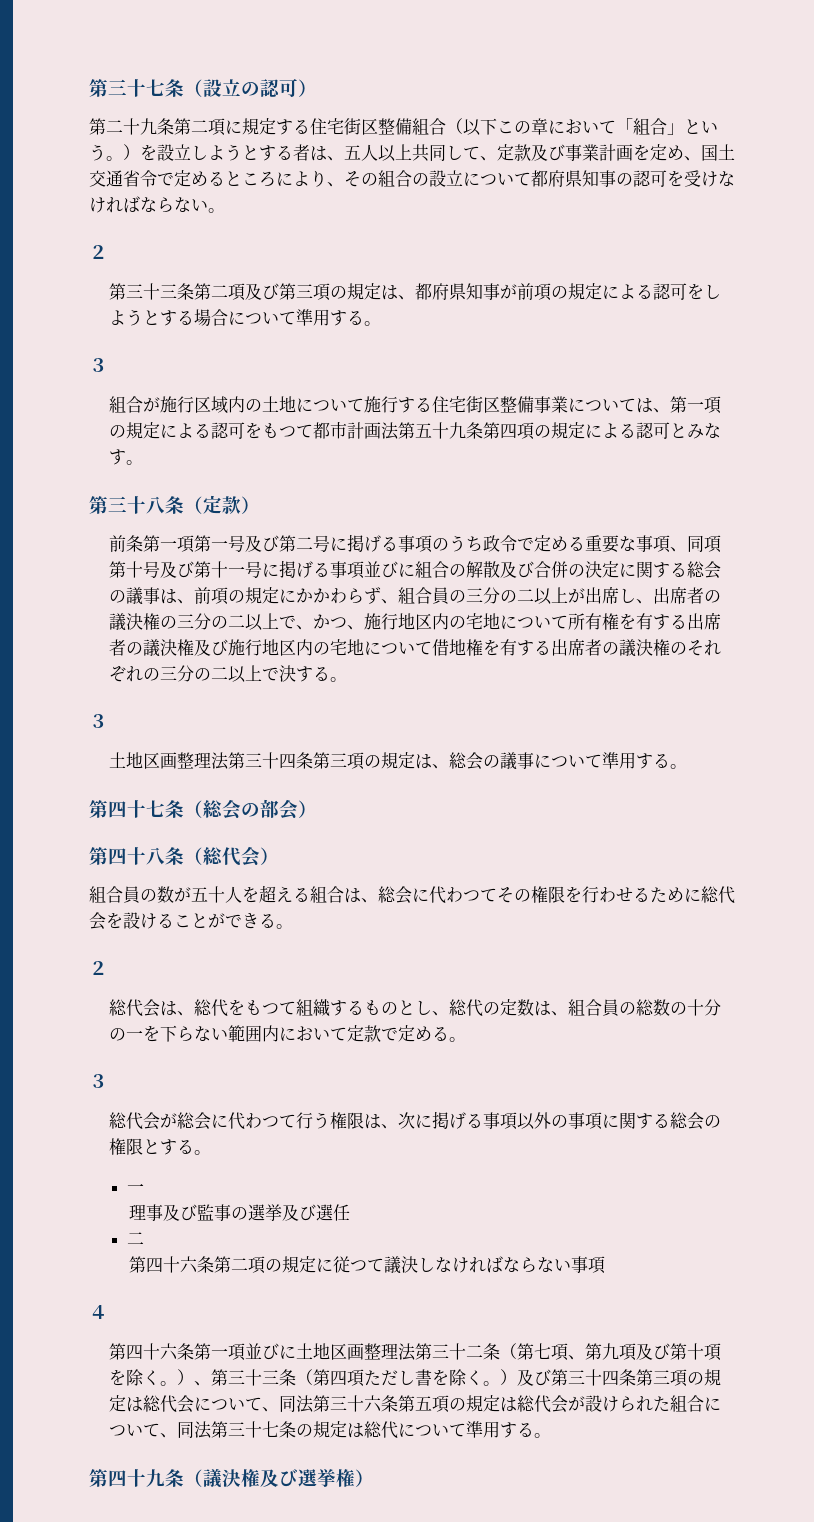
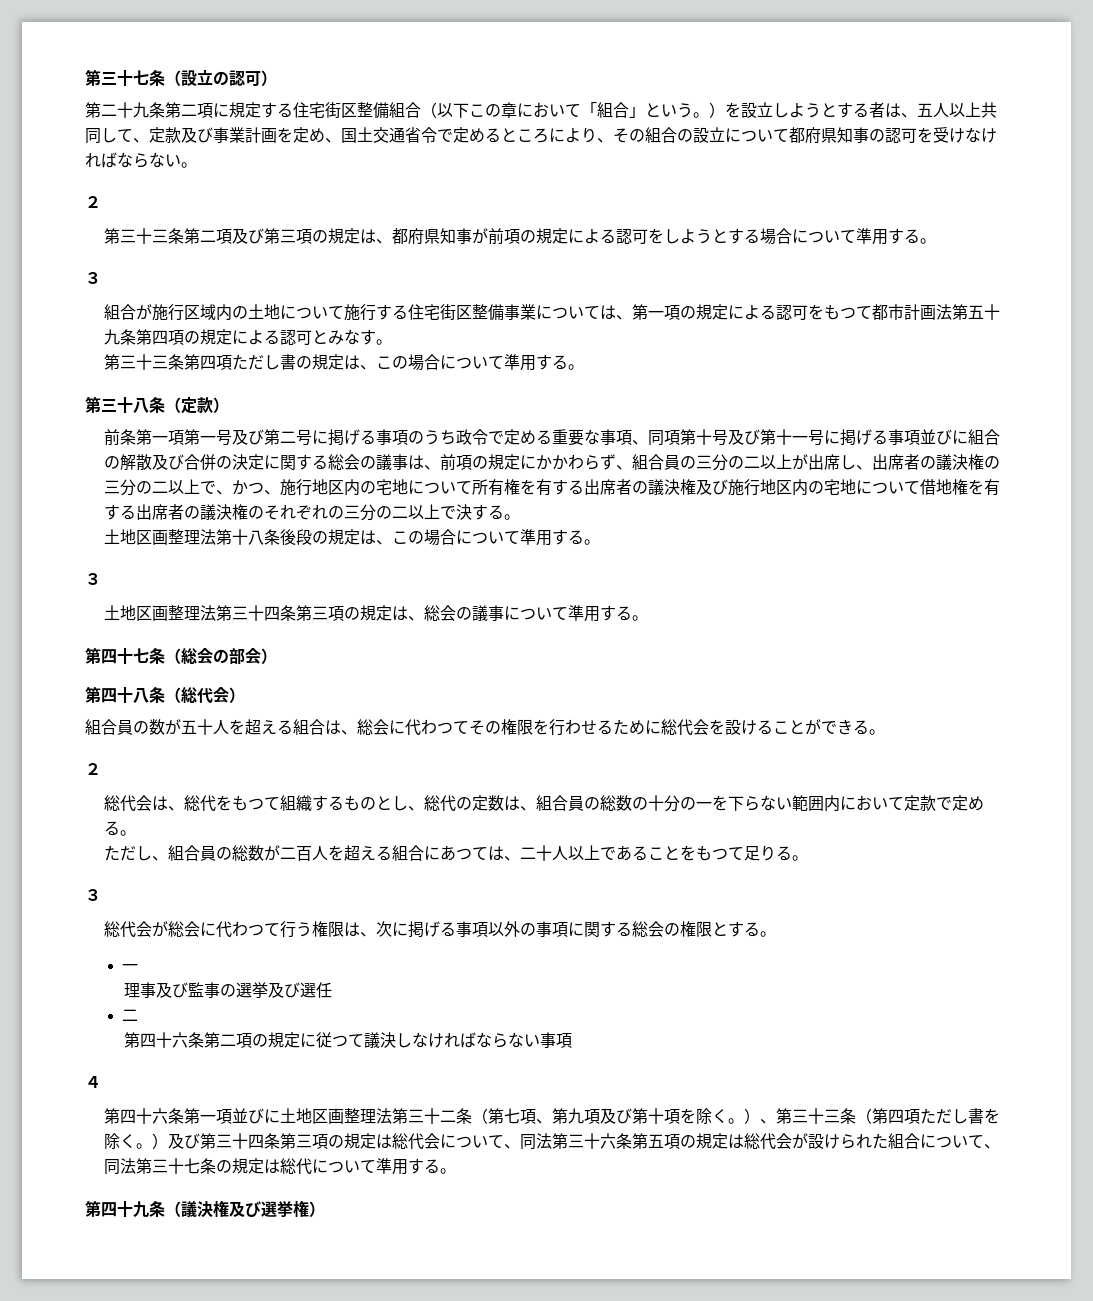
(143, 462) none -> [104,354,585,371] // 第三十三条第四項ただし書の規定は、この場合について準用する。
(347, 679) none -> [104,529,601,546] // 土地区画整理法第十八条後段の規定は、この場合について準用する。
(466, 1039) none -> [104,845,809,861] // ただし、組合員の総数が二百人を超える組合にあつては、二十人以上であることをもつて足りる。

